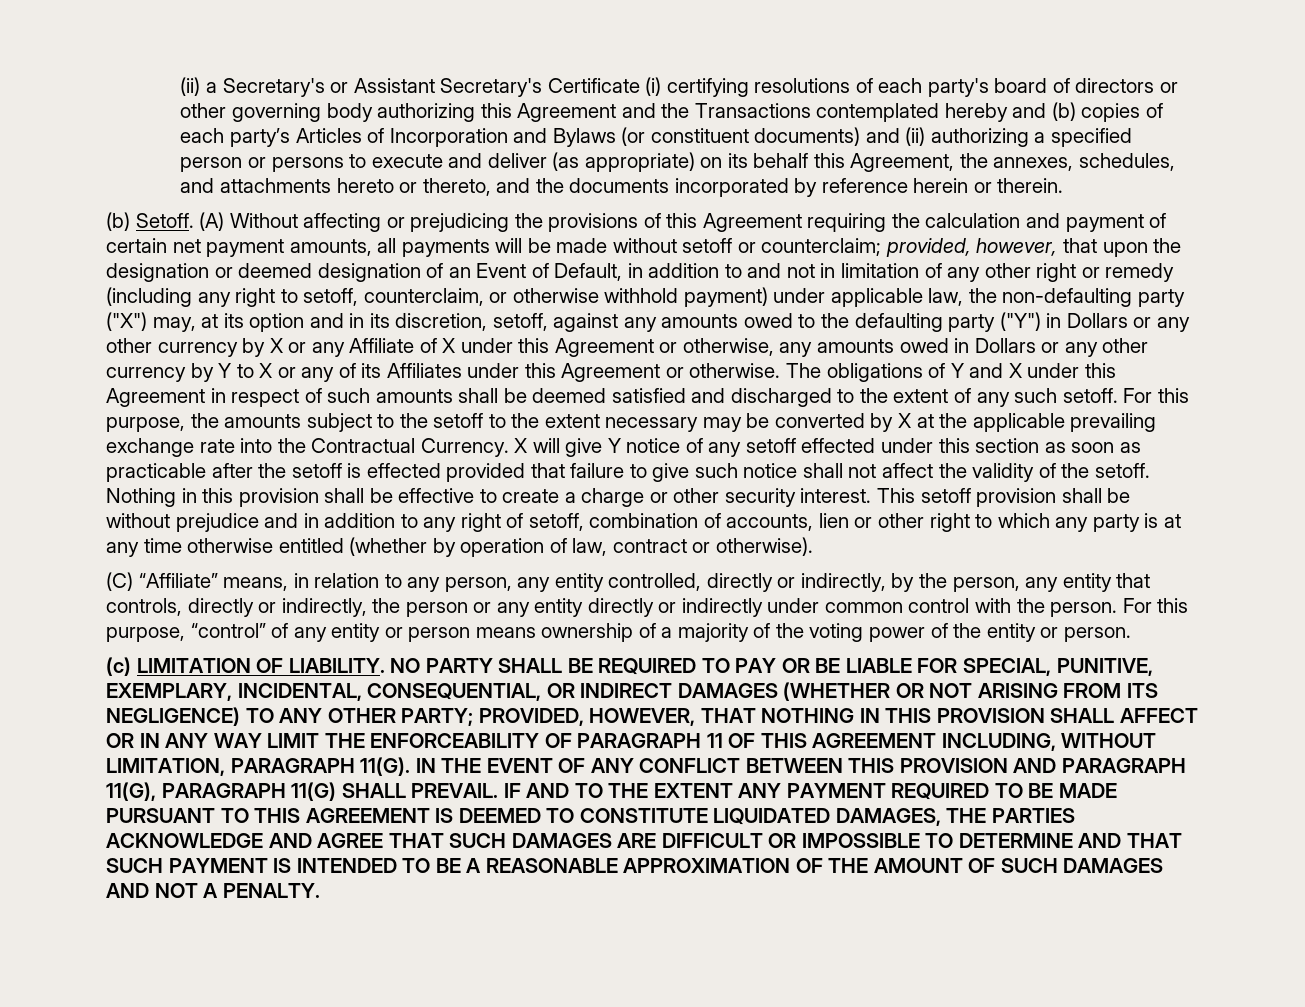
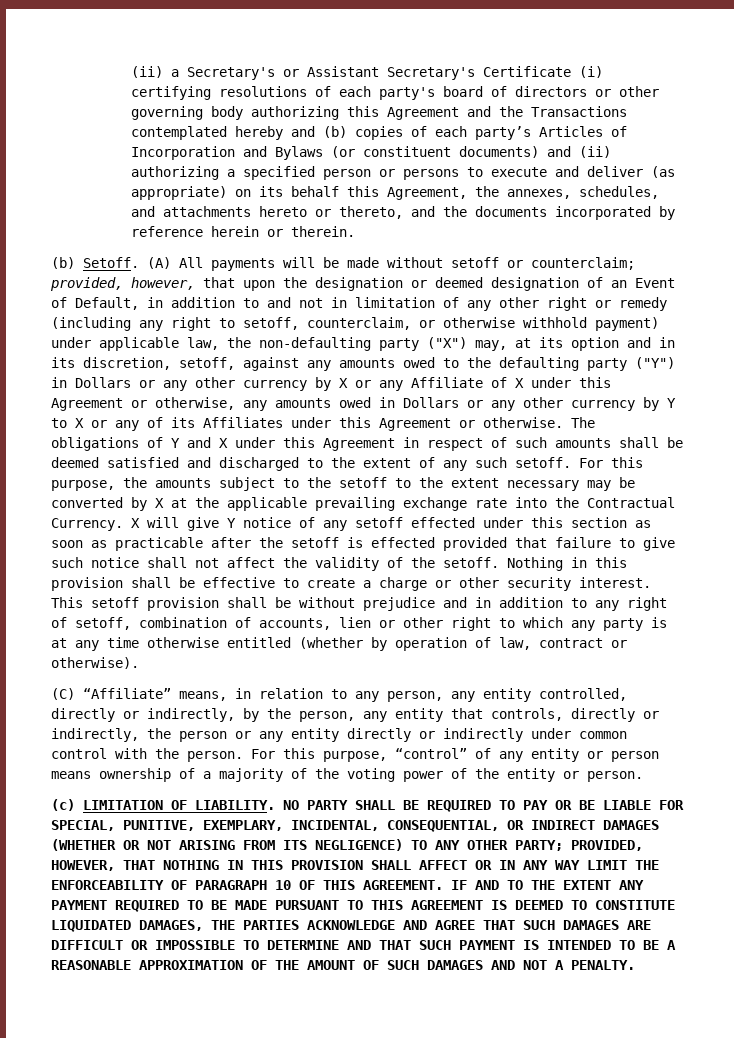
[229,213,1167,232] [106,238,397,257] Without affecting or prejudicing the provisions of this Agreement requiring the calculation and payment of certain net payment amounts, all -> [179,257,203,268] All
[706,733,723,748] 11 -> [275,880,291,890] 10
[812,733,1157,751] [106,757,1186,776] [106,782,499,801] AGREEMENT INCLUDING, WITHOUT LIMITATION, PARAGRAPH 11(G). IN THE EVENT OF ANY CONFLICT BETWEEN THIS PROVISION AND PARAGRAPH 11(G), PARAGRAPH 11(G) SHALL PREVAIL. -> [363,880,443,890] AGREEMENT.

